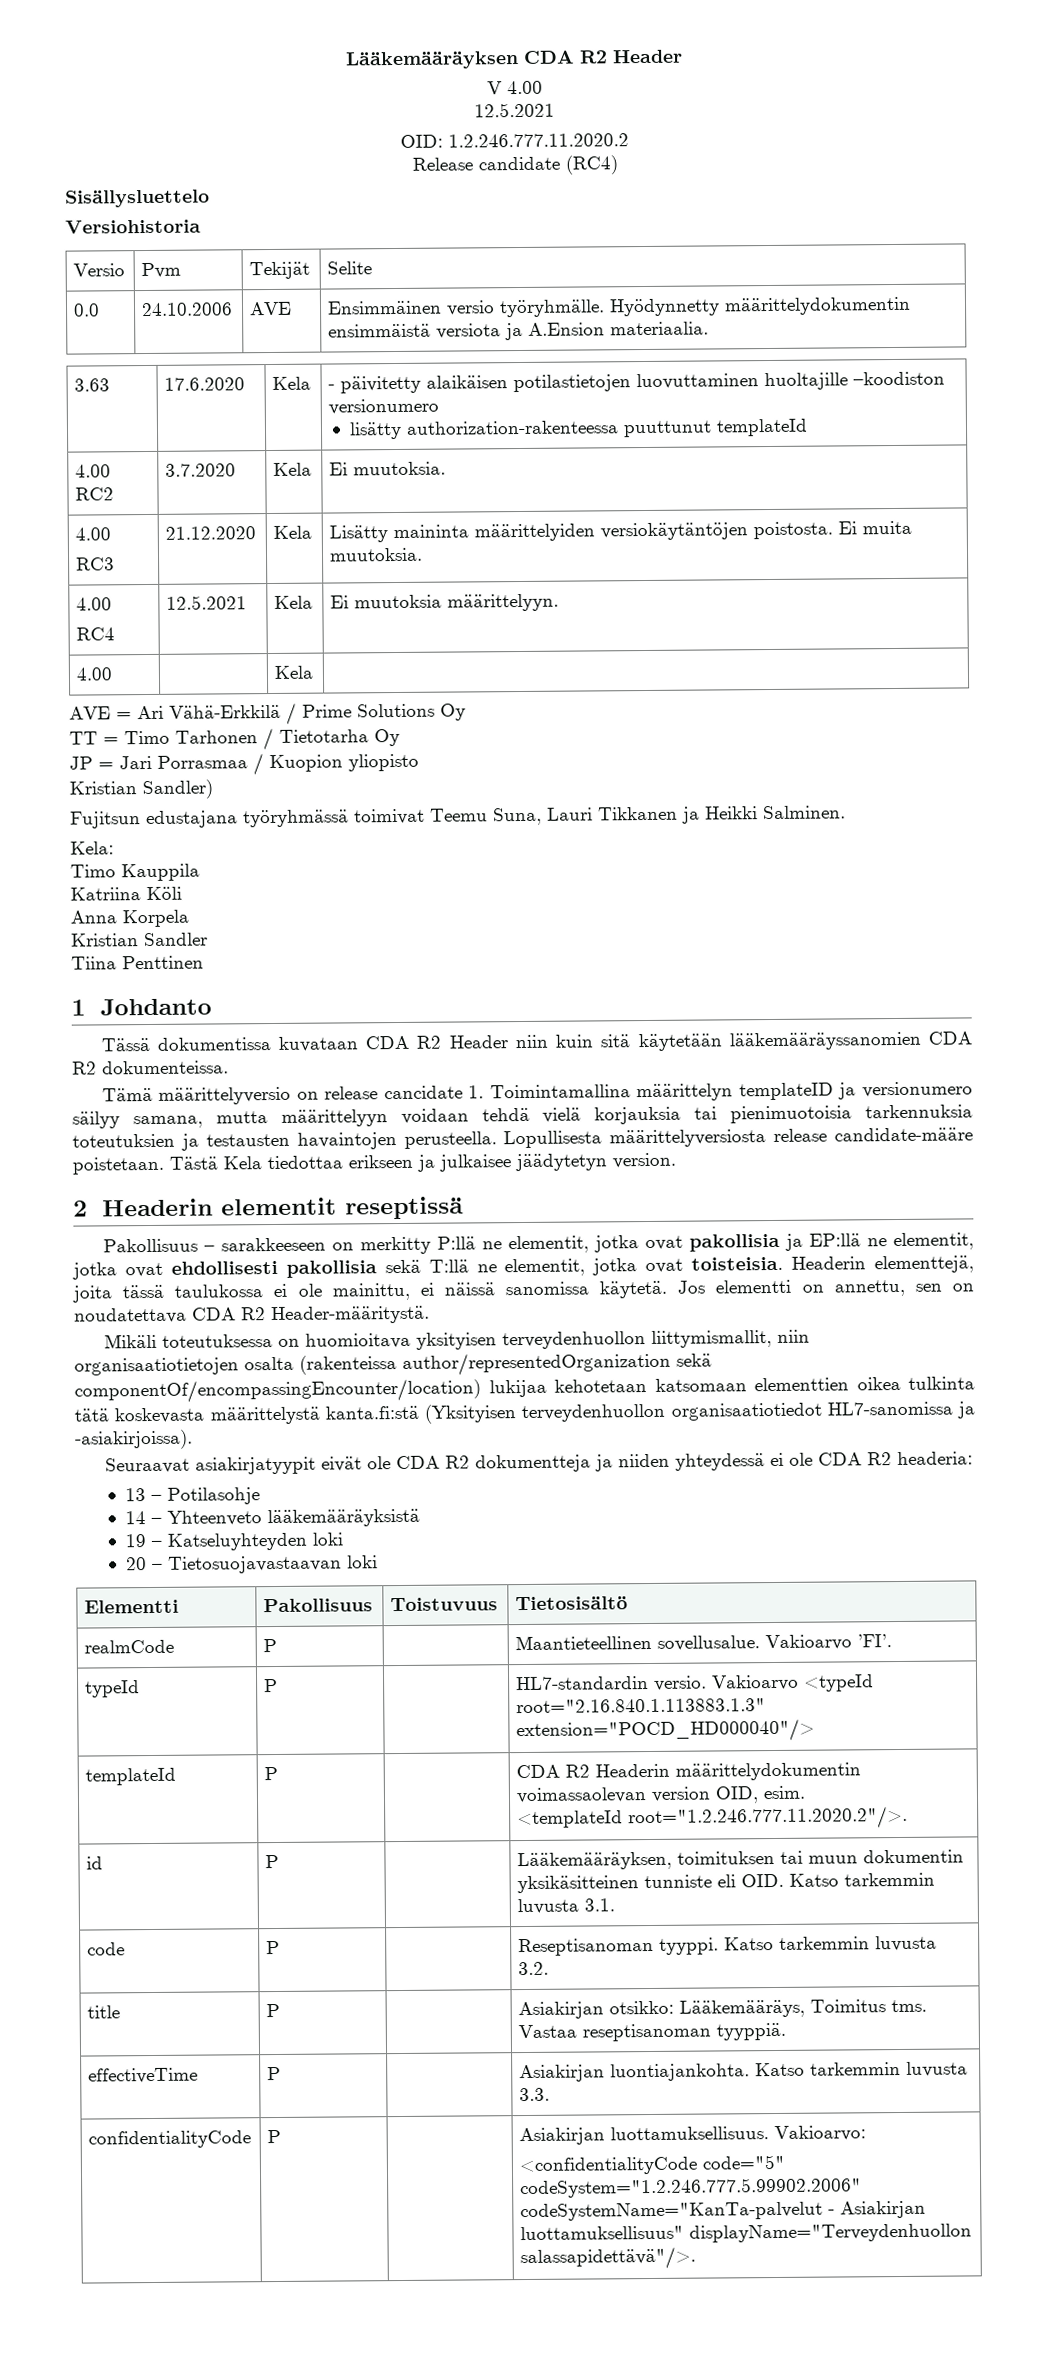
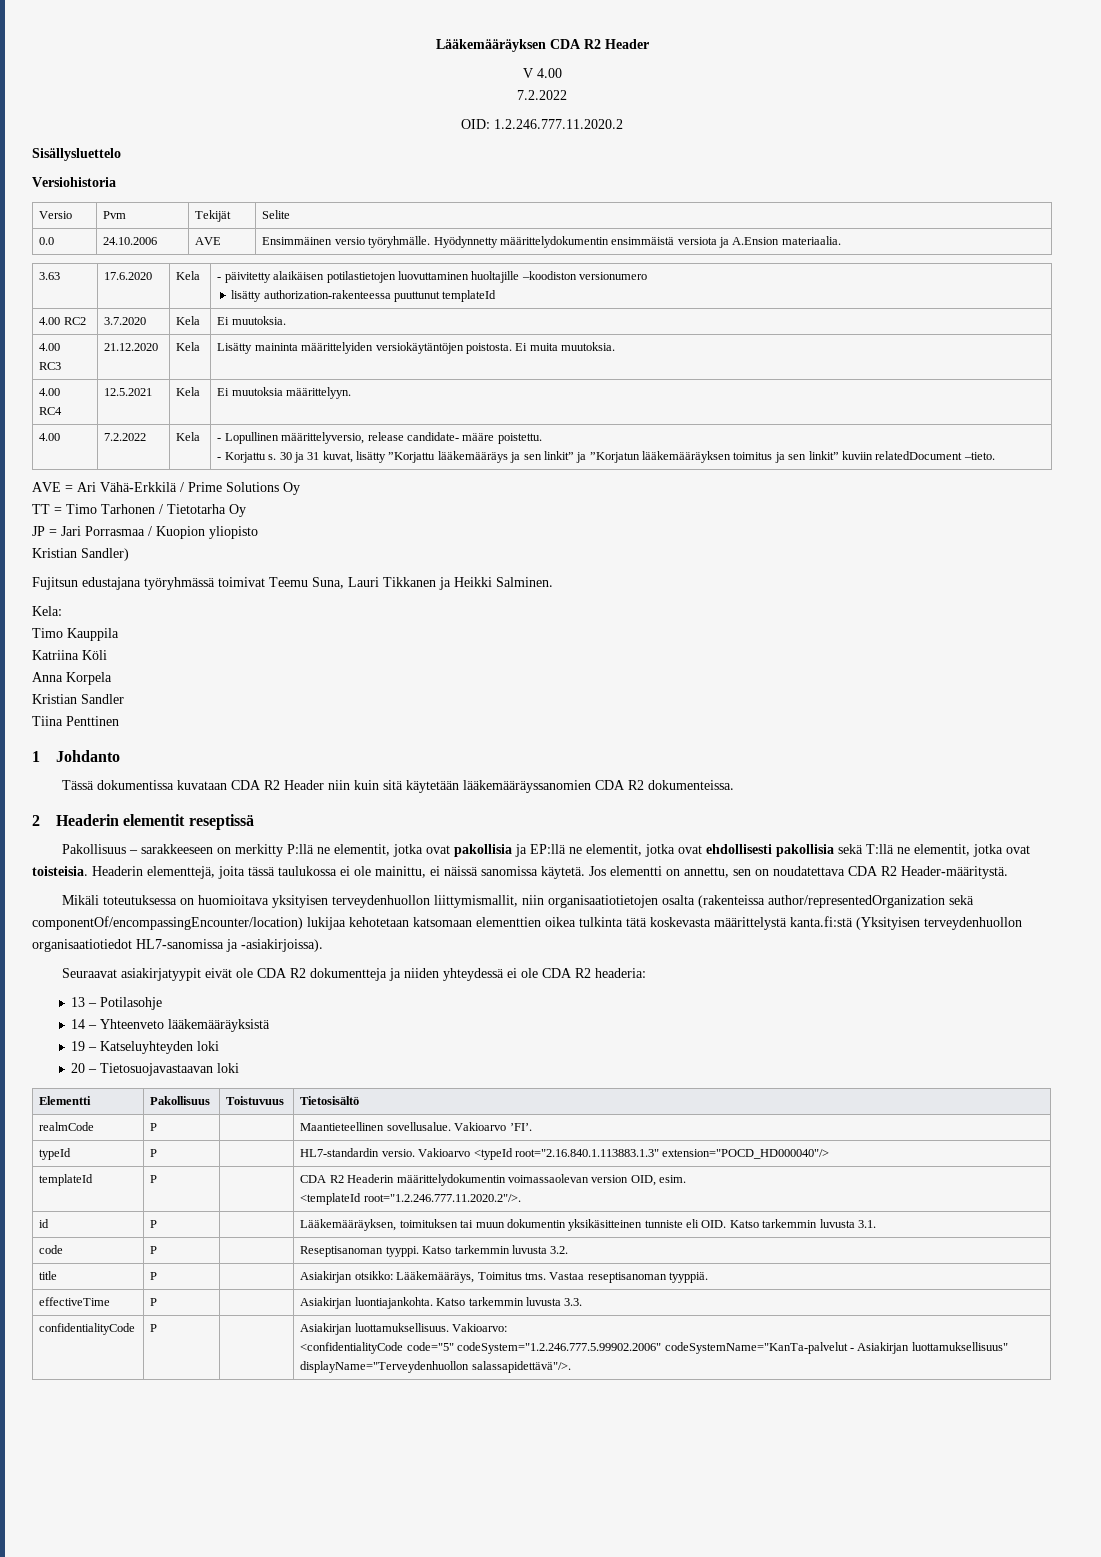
[474,102,555,118] 12.5.2021 -> [517,90,567,100] 7.2.2022
[411,155,618,175] // Release candidate (RC4) -> (623, 124) none
[274,665,314,679] | Kela | -> [104,433,147,441] [176,432,201,441] [217,432,542,444] [217,451,995,463] 7.2.2022 | Kela | - Lopullinen määrittelyversio, release candidate- määre poistettu. // - Korjattu s. 30 ja 31 kuvat, lisätty ”Korjattu lääkemääräys ja sen linkit” ja ”Korjatun lääkemääräyksen toimitus ja sen linkit” kuviin relatedDocument –tieto.
[101,1081,973,1105] [72,1104,973,1129] [72,1127,973,1151] [72,1152,676,1175] // Tämä määrittelyversio on release cancidate 1. Toimintamallina määrittelyn templateID ja versionumero säilyy samana, mutta määrittelyyn voidaan tehdä vielä korjauksia tai pienimuotoisia tarkennuksia toteutuksien ja testausten havaintojen perusteella. Lopullisesta määrittelyversiosta release candidate-määre poistetaan. Tästä Kela tiedottaa erikseen ja julkaisee jäädytetyn version. -> (735, 785) none

